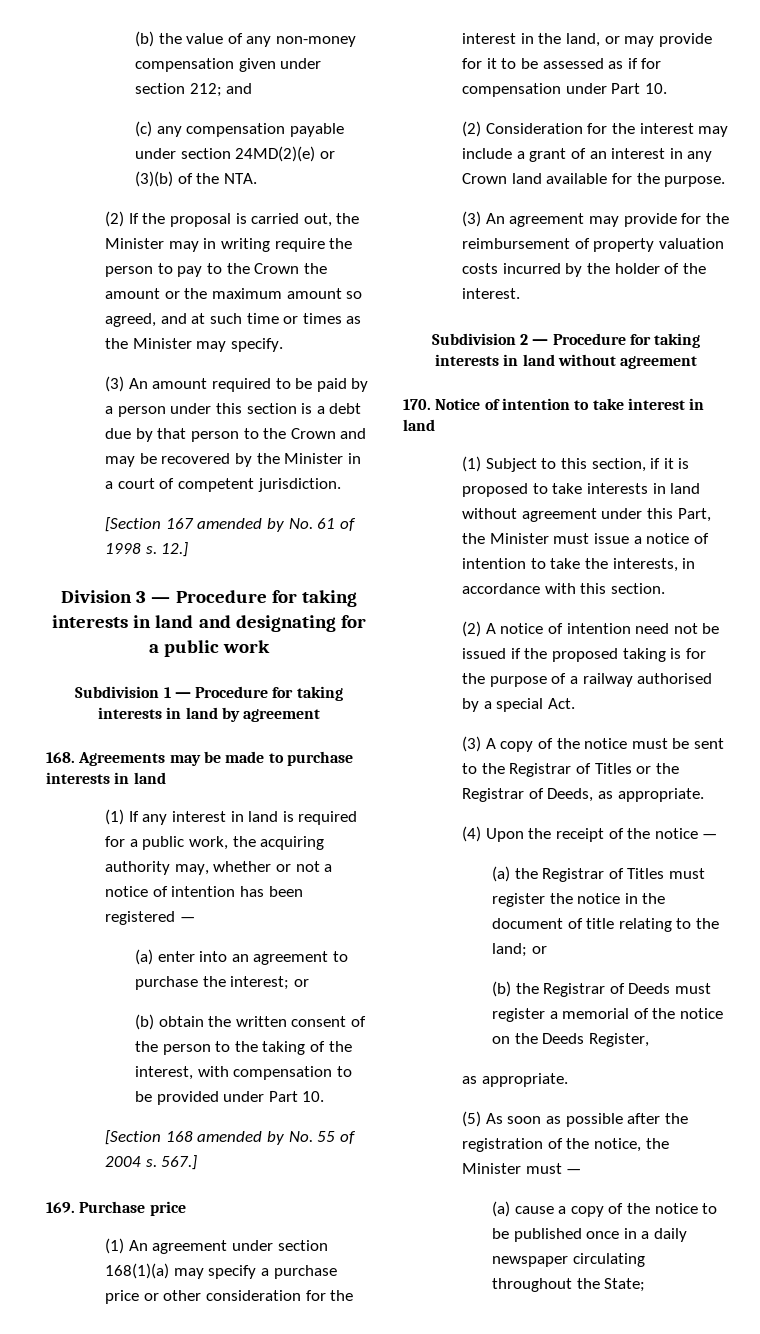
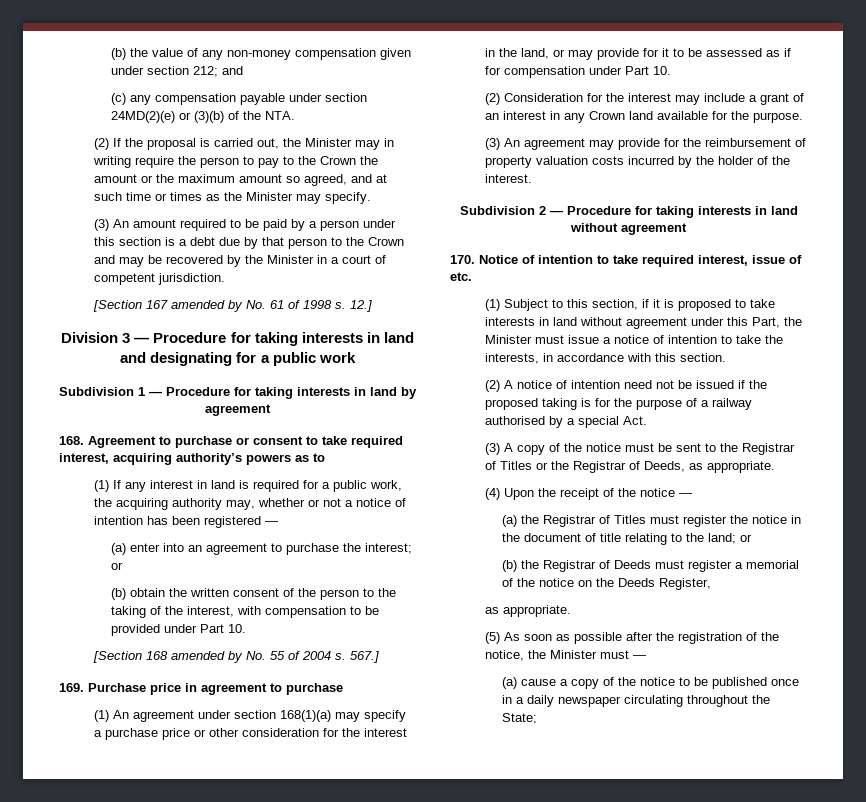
[78,751,353,766] [46,772,166,784] Agreements may be made to purchase interests in land -> [88,436,403,448] [59,453,325,465] Agreement to purchase or consent to take required interest, acquiring authority’s powers as to
(186, 1208) none -> [185,683,343,695] in agreement to purchase
[627,398,705,410] [403,419,435,431] interest in land -> [642,255,802,267] [450,272,472,281] required interest, issue of etc.

